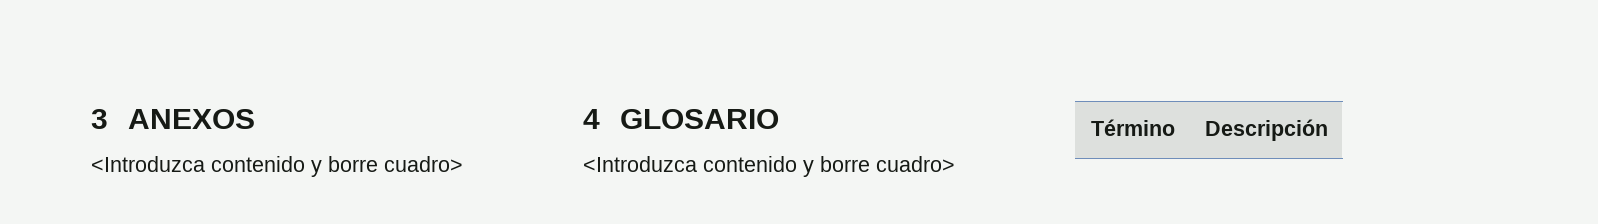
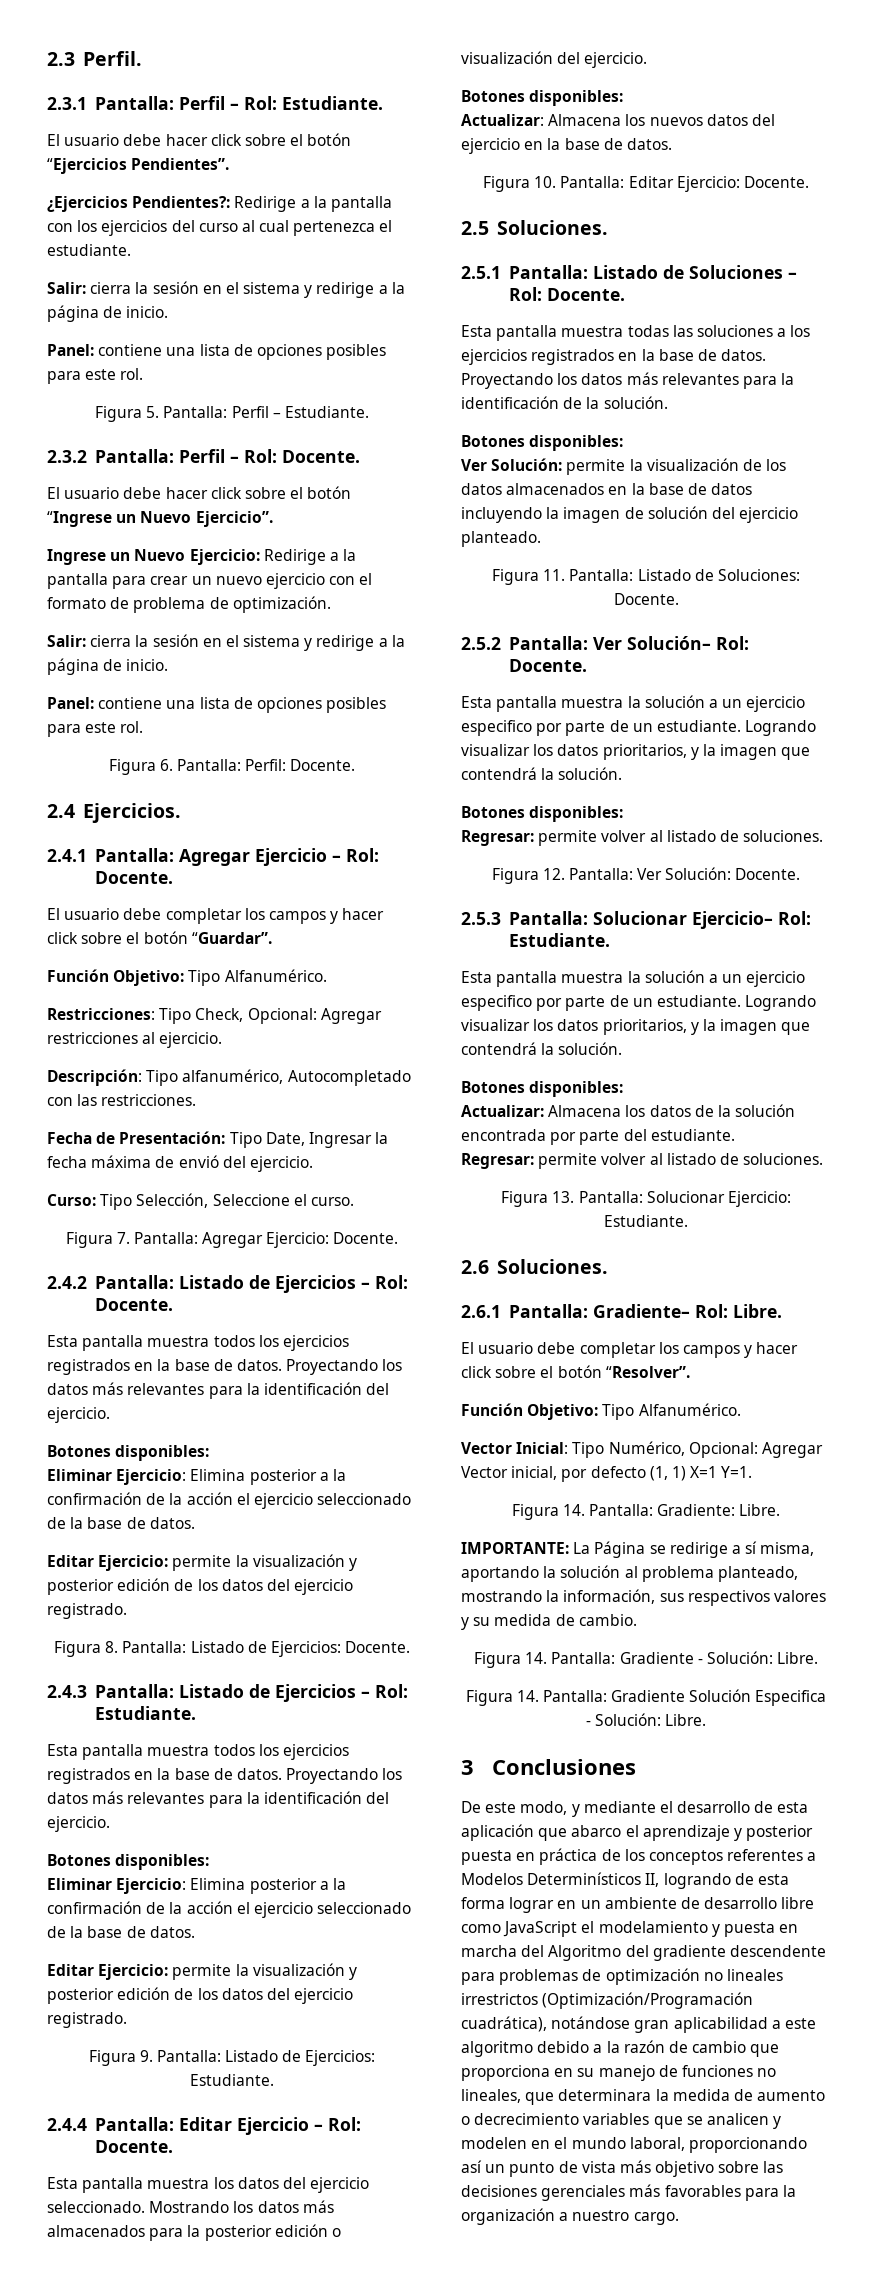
[91,109,255,129] [91,156,463,177] [583,109,779,129] [583,156,955,177] [1090,119,1175,136] [1204,119,1328,141] 3 ANEXOS // <Introduzca contenido y borre cuadro> // 4 GLOSARIO // <Introduzca contenido y borre cuadro> // Término | Descripción -> [47,51,142,66] [47,96,383,110] [47,133,352,146] [47,158,230,174] [47,196,392,212] [47,220,393,236] [47,244,131,256] [47,281,405,298] [47,305,169,322] [47,344,387,360] [47,368,144,384] [95,406,369,422] [47,449,360,463] [47,486,352,499] [47,511,273,527] [47,549,357,565] [47,573,373,589] [47,596,331,613] [47,634,405,651] [47,658,169,675] [47,697,387,713] [47,721,144,737] [108,759,356,775] [47,803,181,823] [47,848,379,866] [94,871,173,884] [47,908,385,924] [47,931,272,944] [47,969,327,986] [47,1008,382,1024] [47,1032,223,1048] [47,1069,411,1086] [47,1094,197,1106] [47,1131,389,1148] [47,1155,313,1172] [47,1193,354,1210] [65,1232,399,1248] [47,1275,408,1293] [94,1298,173,1311] [47,1335,349,1351] [47,1359,403,1375] [47,1382,390,1399] [47,1407,110,1423] [47,1445,210,1461] [47,1469,346,1485] [47,1492,412,1509] [47,1517,195,1529] [47,1554,357,1571] [47,1578,354,1595] [47,1603,127,1619] [53,1641,411,1657] [47,1684,408,1702] [94,1706,196,1720] [47,1744,349,1760] [47,1768,403,1784] [47,1791,390,1808] [47,1816,110,1832] [47,1854,210,1870] [47,1878,346,1894] [47,1901,412,1918] [47,1926,195,1938] [47,1963,357,1980] [47,1987,354,2004] [47,2012,127,2028] [88,2050,376,2066] [190,2074,274,2086] [47,2117,361,2135] [94,2140,173,2153] [47,2177,370,2193] [47,2200,334,2213] [47,2224,341,2241] [461,51,648,68] [461,90,624,106] [461,114,775,126] [461,138,672,154] [483,176,809,192] [461,220,608,235] [461,265,797,279] [508,287,625,301] [461,325,811,341] [461,349,767,365] [461,372,795,389] [461,396,668,409] [461,435,624,451] [461,458,787,475] [461,483,753,495] [461,506,799,523] [461,531,541,547] [492,569,800,585] [613,593,679,605] [461,636,749,650] [508,659,587,672] [461,695,806,712] [461,720,817,736] [461,744,811,760] [461,767,623,780] [461,806,624,822] [461,830,824,846] [491,867,801,884] [461,911,811,929] [508,933,610,947] [461,970,806,987] [461,995,817,1011] [461,1019,811,1035] [461,1042,623,1055] [461,1081,624,1097] [461,1104,796,1117] [461,1129,735,1145] [461,1153,824,1169] [501,1191,791,1207] [604,1215,688,1227] [461,1259,608,1274] [461,1304,782,1318] [461,1342,799,1358] [461,1365,690,1378] [461,1403,741,1420] [461,1441,823,1458] [461,1466,753,1482] [511,1504,781,1520] [461,1541,815,1558] [461,1565,798,1582] [461,1589,826,1606] [461,1614,637,1630] [473,1651,819,1668] [465,1689,827,1706] [585,1713,707,1726] [461,1759,636,1775] [461,1801,809,1817] [461,1824,814,1841] [461,1848,817,1865] [461,1872,789,1889] [461,1897,815,1913] [461,1921,799,1937] [461,1945,826,1961] [461,1968,783,1985] [461,1992,754,2009] [461,2016,816,2033] [461,2040,780,2057] [461,2065,777,2081] [461,2089,826,2105] [461,2113,782,2129] [461,2137,807,2153] [461,2160,784,2177] [461,2184,796,2201] [461,2208,679,2225] 2.3 Perfil. // 2.3.1 Pantalla: Perfil – Rol: Estudiante. // El usuario debe hacer click sobre el botón “Ejercicios Pendientes”. // ¿Ejercicios Pendientes?: Redirige a la pantalla con los ejercicios del curso al cual pertenezca el estudiante. // Salir: cierra la sesión en el sistema y redirige a la página de inicio. // Panel: contiene una lista de opciones posibles para este rol. // Figura 5. Pantalla: Perfil – Estudiante. // 2.3.2 Pantalla: Perfil – Rol: Docente. // El usuario debe hacer click sobre el botón “Ingrese un Nuevo Ejercicio”. // Ingrese un Nuevo Ejercicio: Redirige a la pantalla para crear un nuevo ejercicio con el formato de problema de optimización. // Salir: cierra la sesión en el sistema y redirige a la página de inicio. // Panel: contiene una lista de opciones posibles para este rol. // Figura 6. Pantalla: Perfil: Docente. // 2.4 Ejercicios. // 2.4.1 Pantalla: Agregar Ejercicio – Rol: Docente. // El usuario debe completar los campos y hacer click sobre el botón “Guardar”. // Función Objetivo: Tipo Alfanumérico. // Restricciones: Tipo Check, Opcional: Agregar restricciones al ejercicio. // Descripción: Tipo alfanumérico, Autocompletado con las restricciones. // Fecha de Presentación: Tipo Date, Ingresar la fecha máxima de envió del ejercicio. // Curso: Tipo Selección, Seleccione el curso. // Figura 7. Pantalla: Agregar Ejercicio: Docente. // 2.4.2 Pantalla: Listado de Ejercicios – Rol: Docente. // Esta pantalla muestra todos los ejercicios registrados en la base de datos. Proyectando los datos más relevantes para la identificación del ejercicio. // Botones disponibles: // Eliminar Ejercicio: Elimina posterior a la confirmación de la acción el ejercicio seleccionado de la base de datos. // Editar Ejercicio: permite la visualización y posterior edición de los datos del ejercicio registrado. // Figura 8. Pantalla: Listado de Ejercicios: Docente. // 2.4.3 Pantalla: Listado de Ejercicios – Rol: Estudiante. // Esta pantalla muestra todos los ejercicios registrados en la base de datos. Proyectando los datos más relevantes para la identificación del ejercicio. // Botones disponibles: // Eliminar Ejercicio: Elimina posterior a la confirmación de la acción el ejercicio seleccionado de la base de datos. // Editar Ejercicio: permite la visualización y posterior edición de los datos del ejercicio registrado. // Figura 9. Pantalla: Listado de Ejercicios: Estudiante. // 2.4.4 Pantalla: Editar Ejercicio – Rol: Docente. // Esta pantalla muestra los datos del ejercicio seleccionado. Mostrando los datos más almacenados para la posterior edición o visualización del ejercicio. // Botones disponibles: // Actualizar: Almacena los nuevos datos del ejercicio en la base de datos. // Figura 10. Pantalla: Editar Ejercicio: Docente. // 2.5 Soluciones. // 2.5.1 Pantalla: Listado de Soluciones – Rol: Docente. // Esta pantalla muestra todas las soluciones a los ejercicios registrados en la base de datos. Proyectando los datos más relevantes para la identificación de la solución. // Botones disponibles: // Ver Solución: permite la visualización de los datos almacenados en la base de datos incluyendo la imagen de solución del ejercicio planteado. // Figura 11. Pantalla: Listado de Soluciones: Docente. // 2.5.2 Pantalla: Ver Solución– Rol: Docente. // Esta pantalla muestra la solución a un ejercicio especifico por parte de un estudiante. Logrando visualizar los datos prioritarios, y la imagen que contendrá la solución. // Botones disponibles: // Regresar: permite volver al listado de soluciones. // Figura 12. Pantalla: Ver Solución: Docente. // 2.5.3 Pantalla: Solucionar Ejercicio– Rol: Estudiante. // Esta pantalla muestra la solución a un ejercicio especifico por parte de un estudiante. Logrando visualizar los datos prioritarios, y la imagen que contendrá la solución. // Botones disponibles: // Actualizar: Almacena los datos de la solución encontrada por parte del estudiante. // Regresar: permite volver al listado de soluciones. // Figura 13. Pantalla: Solucionar Ejercicio: Estudiante. // 2.6 Soluciones. // 2.6.1 Pantalla: Gradiente– Rol: Libre. // El usuario debe completar los campos y hacer click sobre el botón “Resolver”. // Función Objetivo: Tipo Alfanumérico. // Vector Inicial: Tipo Numérico, Opcional: Agregar Vector inicial, por defecto (1, 1) X=1 Y=1. // Figura 14. Pantalla: Gradiente: Libre. // IMPORTANTE: La Página se redirige a sí misma, aportando la solución al problema planteado, mostrando la información, sus respectivos valores y su medida de cambio. // Figura 14. Pantalla: Gradiente - Solución: Libre. // Figura 14. Pantalla: Gradiente Solución Especifica - Solución: Libre. // 3 Conclusiones // De este modo, y mediante el desarrollo de esta aplicación que abarco el aprendizaje y posterior puesta en práctica de los conceptos referentes a Modelos Determinísticos II, logrando de esta forma lograr en un ambiente de desarrollo libre como JavaScript el modelamiento y puesta en marcha del Algoritmo del gradiente descendente para problemas de optimización no lineales irrestrictos (Optimización/Programación cuadrática), notándose gran aplicabilidad a este algoritmo debido a la razón de cambio que proporciona en su manejo de funciones no lineales, que determinara la medida de aumento o decrecimiento variables que se analicen y modelen en el mundo laboral, proporcionando así un punto de vista más objetivo sobre las decisiones gerenciales más favorables para la organización a nuestro cargo.

